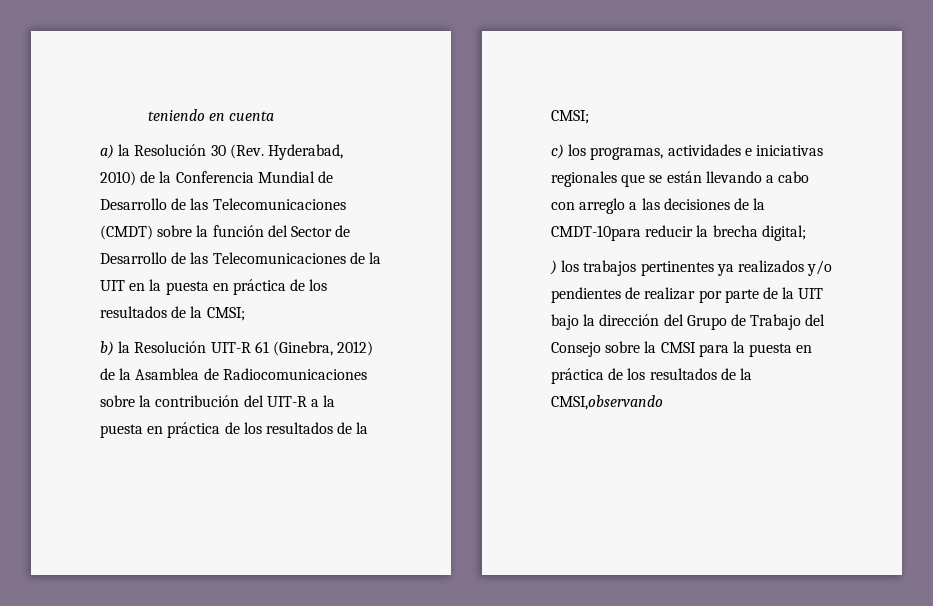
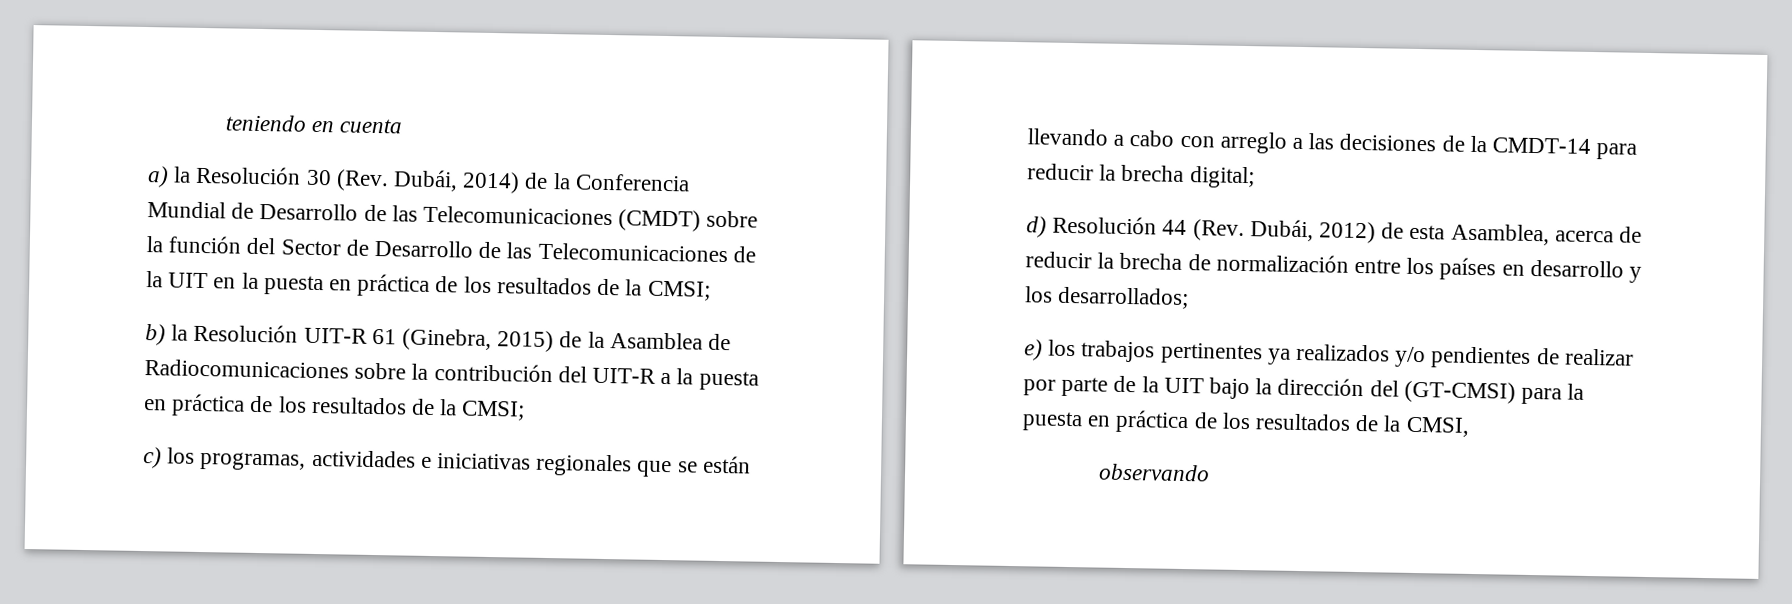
[267,144,343,160] [100,171,136,186] Hyderabad, 2010) -> [393,169,521,194] Dubái, 2014)
[337,341,374,356] 2012) -> [497,330,555,353] 2015)
[551,225,641,241] CMDT-10para -> [1492,137,1638,160] CMDT-14 para
[550,260,557,275] ) -> [1026,215,1643,246] [1025,251,1643,283] [1025,286,1190,310] [1024,339,1043,361] d) Resolución 44 (Rev. Dubái, 2012) de esta Asamblea, acerca de reducir la brecha de normalización entre los países en desarrollo y los desarrollados; // e)
[686,314,826,330] [551,341,696,357] Grupo de Trabajo del Consejo sobre la CMSI -> [1403,380,1516,404] (GT-CMSI)
[551,395,663,410] CMSI,observando -> [1405,416,1470,437] [1097,463,1210,482] CMSI, // observando

